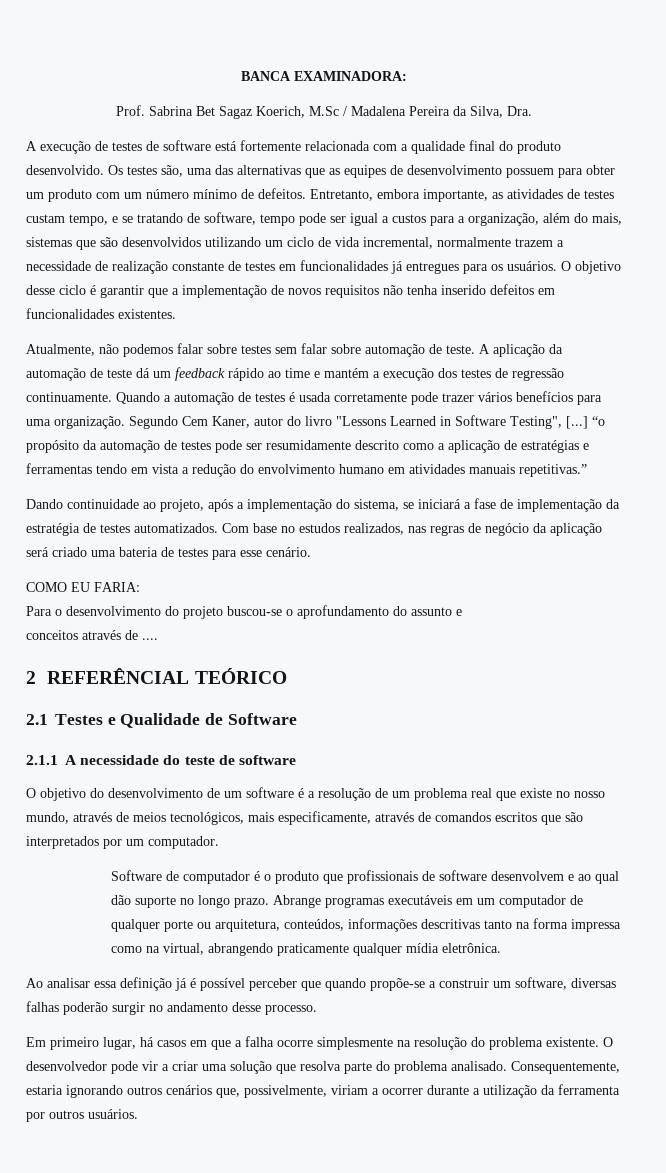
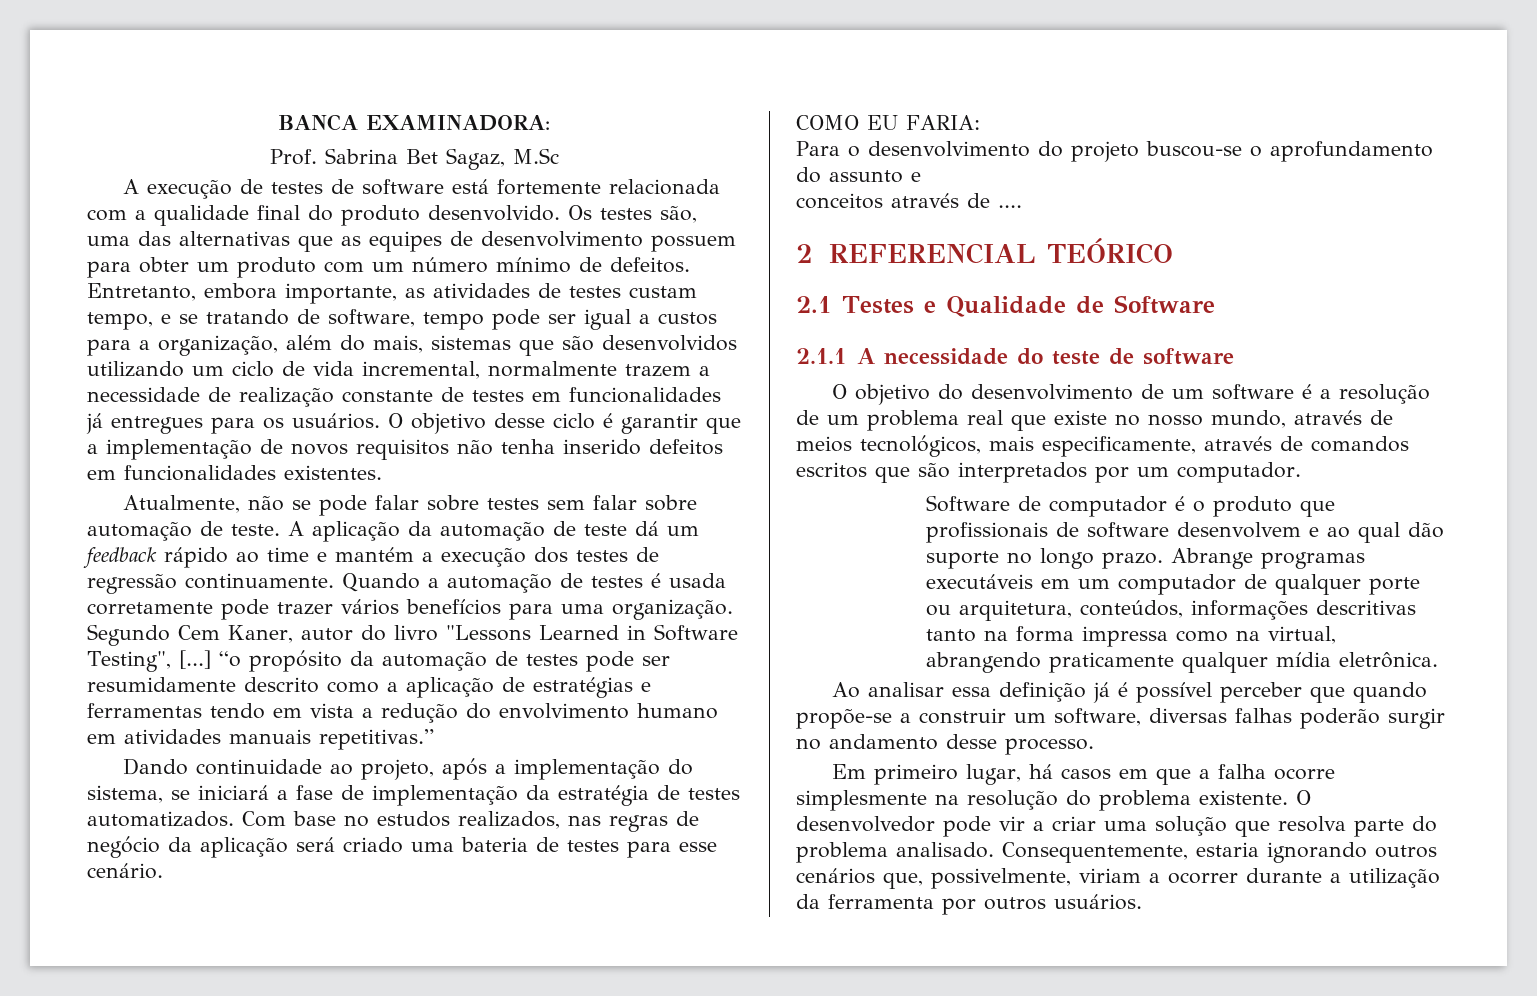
[219,106,305,119] Sagaz Koerich, -> [445,148,505,170] Sagaz,
[343,106,532,118] / Madalena Pereira da Silva, Dra. -> (559, 156) none
[123,344,173,357] podemos -> [291,495,367,516] se pode
[47,668,190,684] REFERÊNCIAL -> [828,243,1036,264] REFERENCIAL

